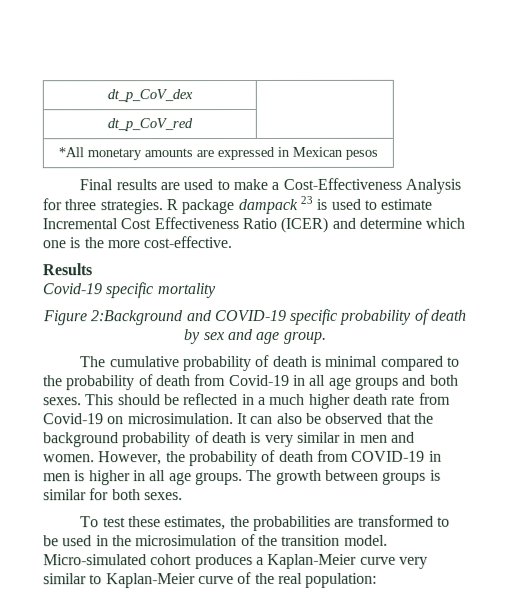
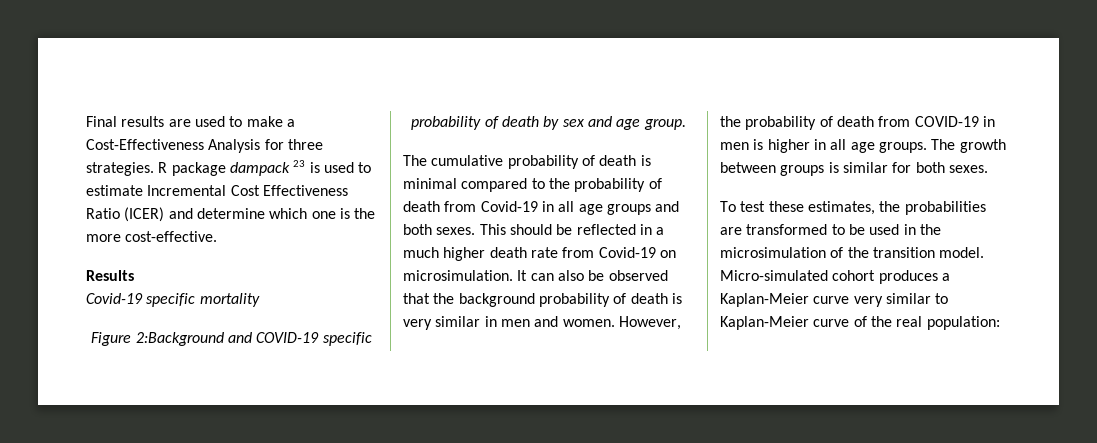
[107,89,193,103] [107,118,193,132] [58,146,378,161] dt_p_CoV_dex | // dt_p_CoV_red | // *All monetary amounts are expressed in Mexican pesos // -> (86, 121) none

